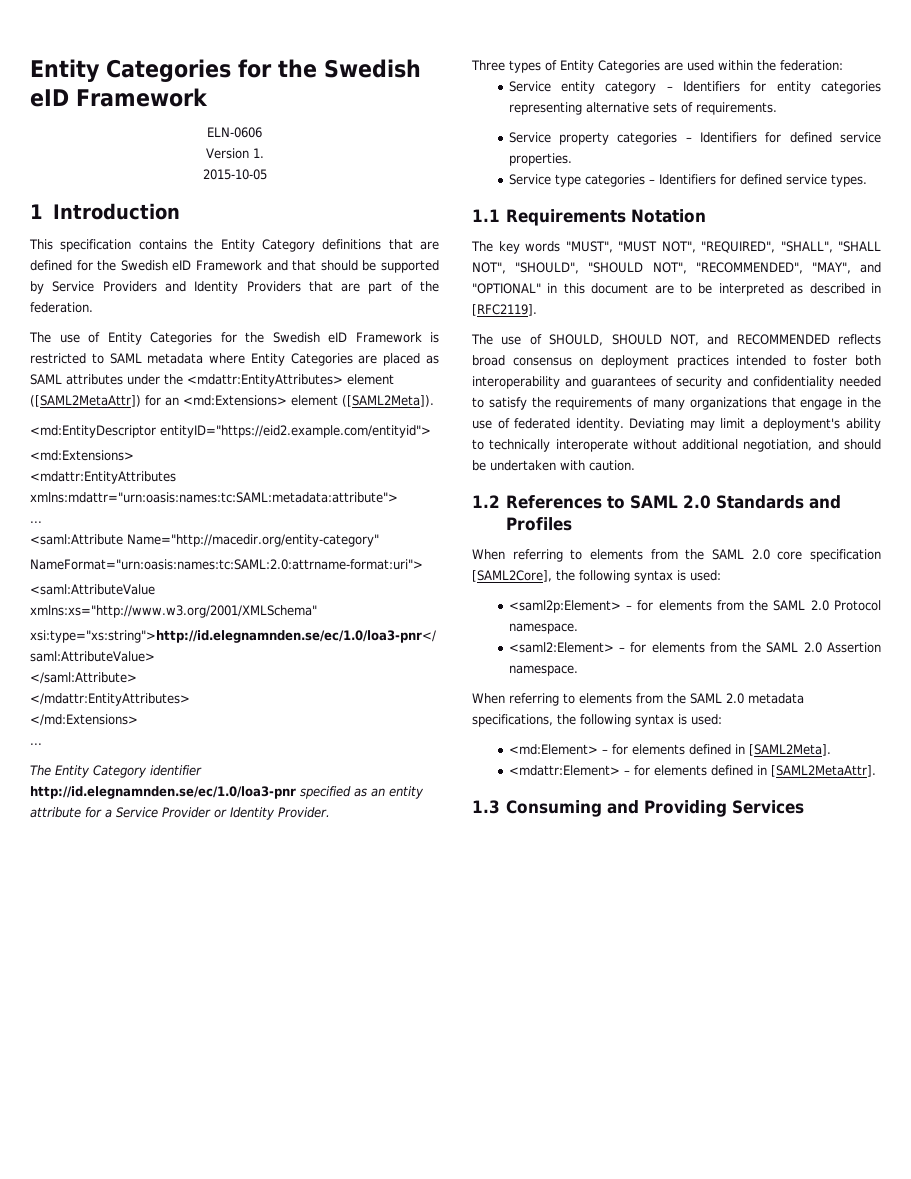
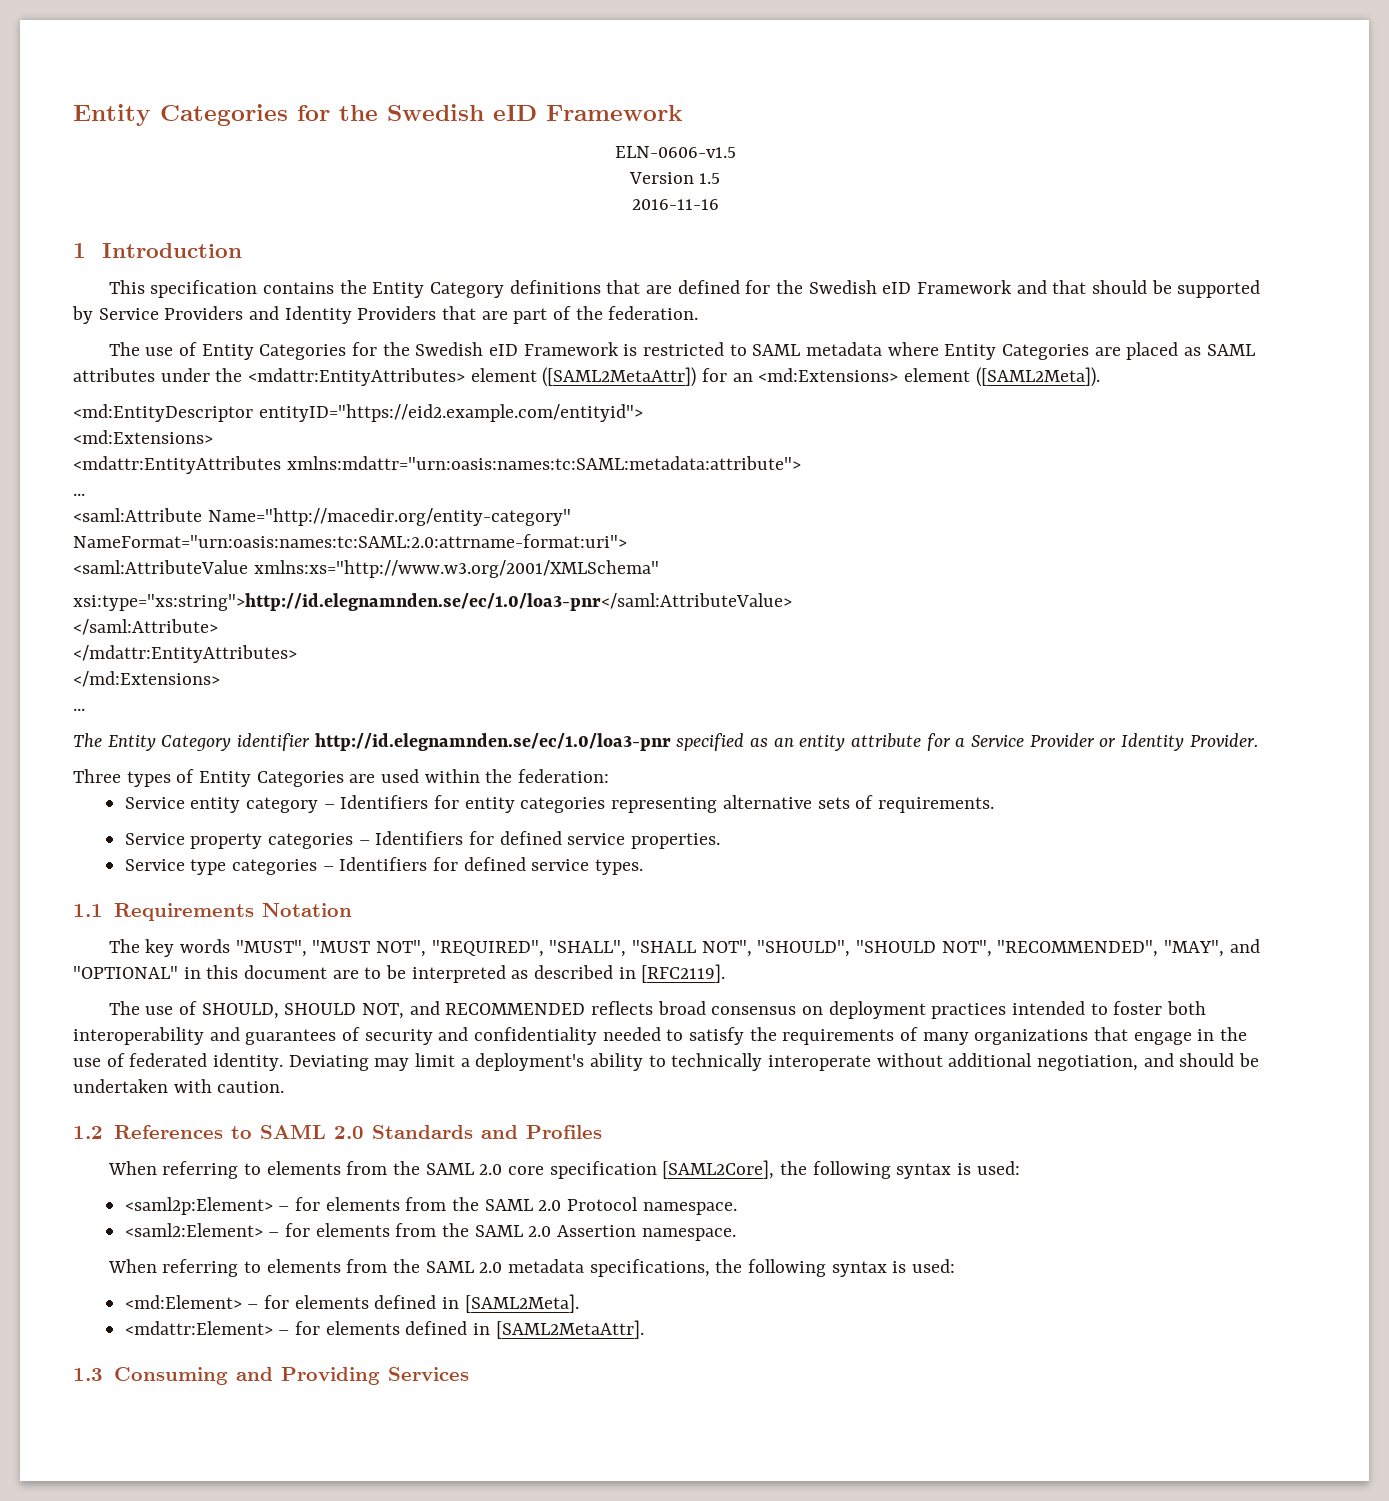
[207,127,262,138] ELN-0606 -> [614,146,736,158] ELN-0606-v1.5
[252,148,264,158] [202,169,267,180] 1. // 2015-10-05 -> [699,173,721,184] [631,199,719,210] 1.5 // 2016-11-16

